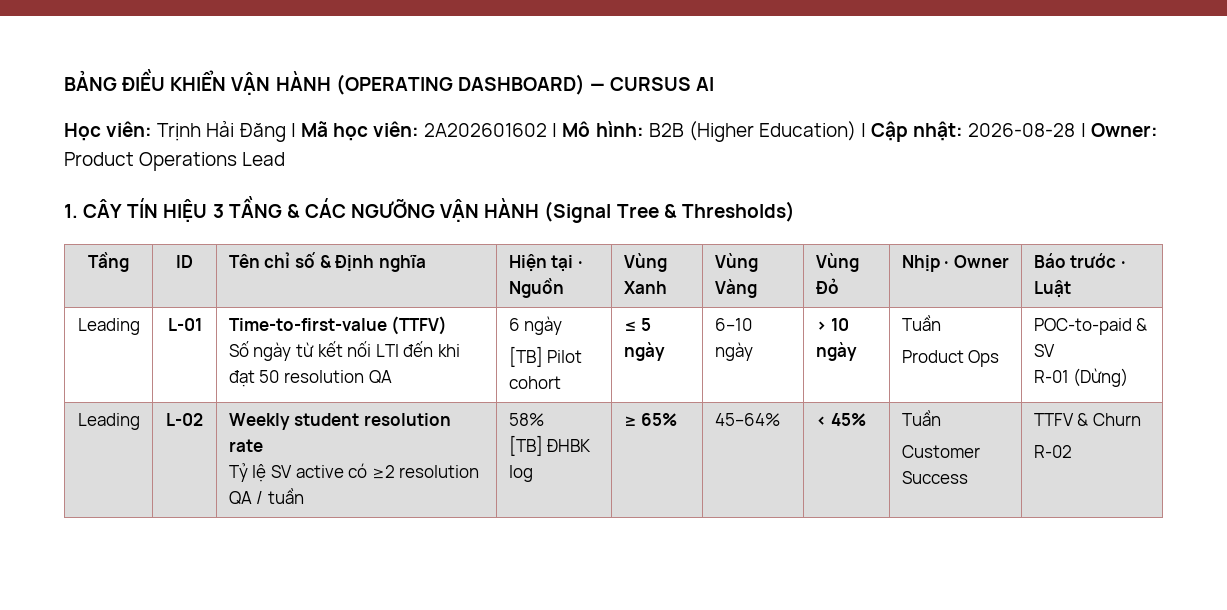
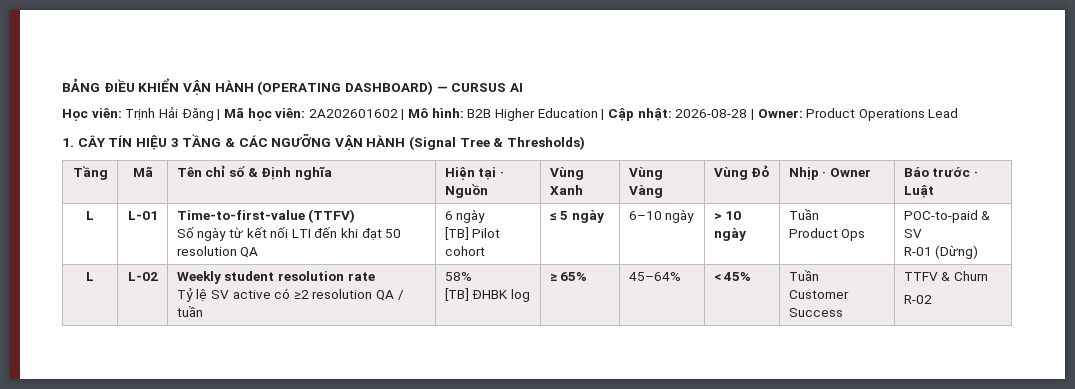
[688,121,856,142] (Higher Education) -> [495,108,598,121] Higher Education
[176,255,193,268] ID -> [132,166,153,177] Mã
[77,318,140,335] Leading -> [86,211,94,220] L
[77,413,140,430] Leading -> [86,272,94,281] L

